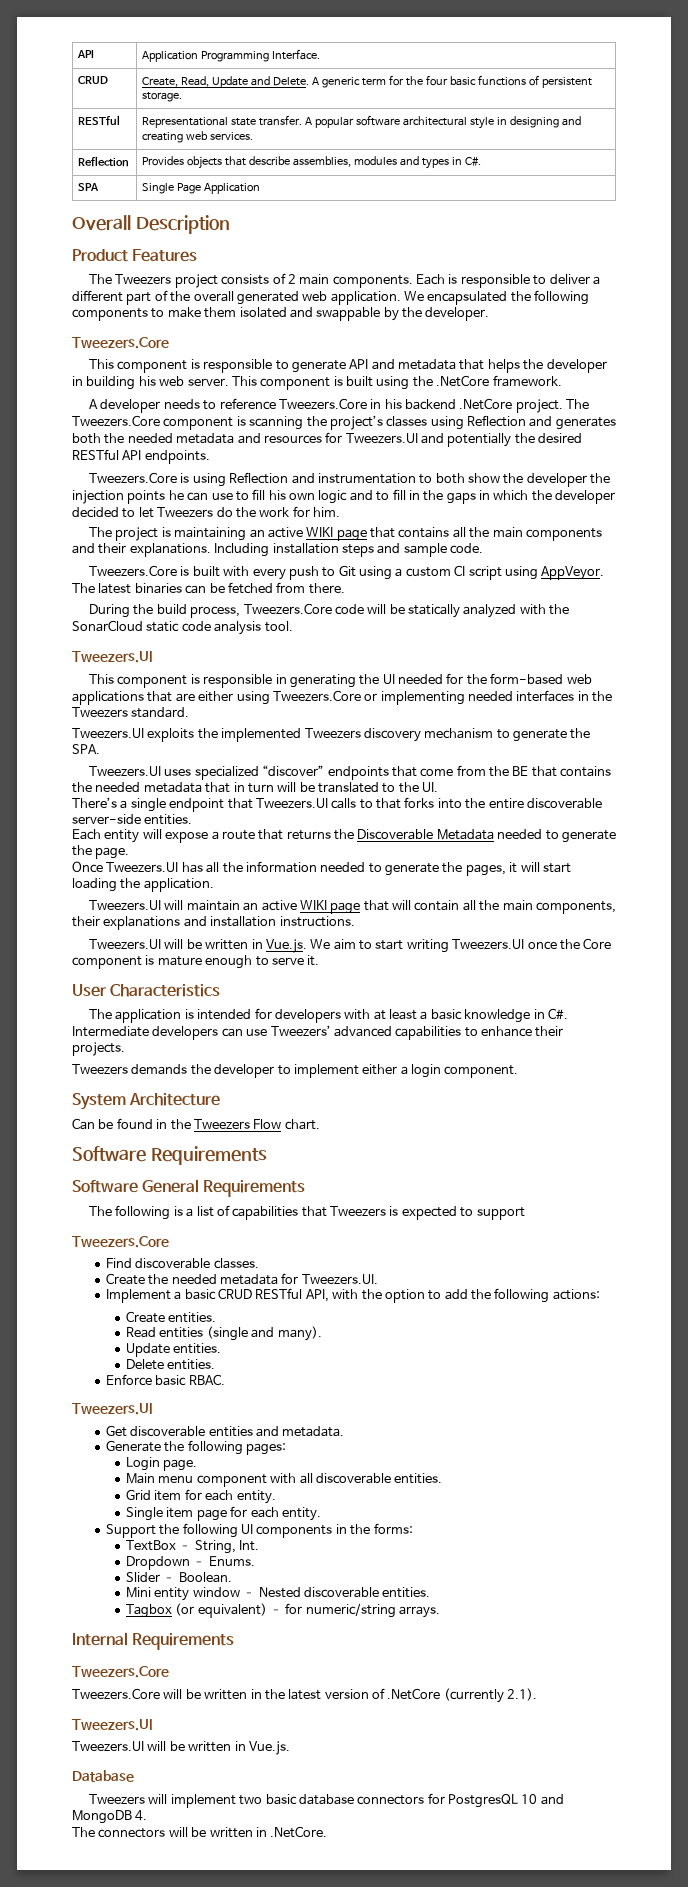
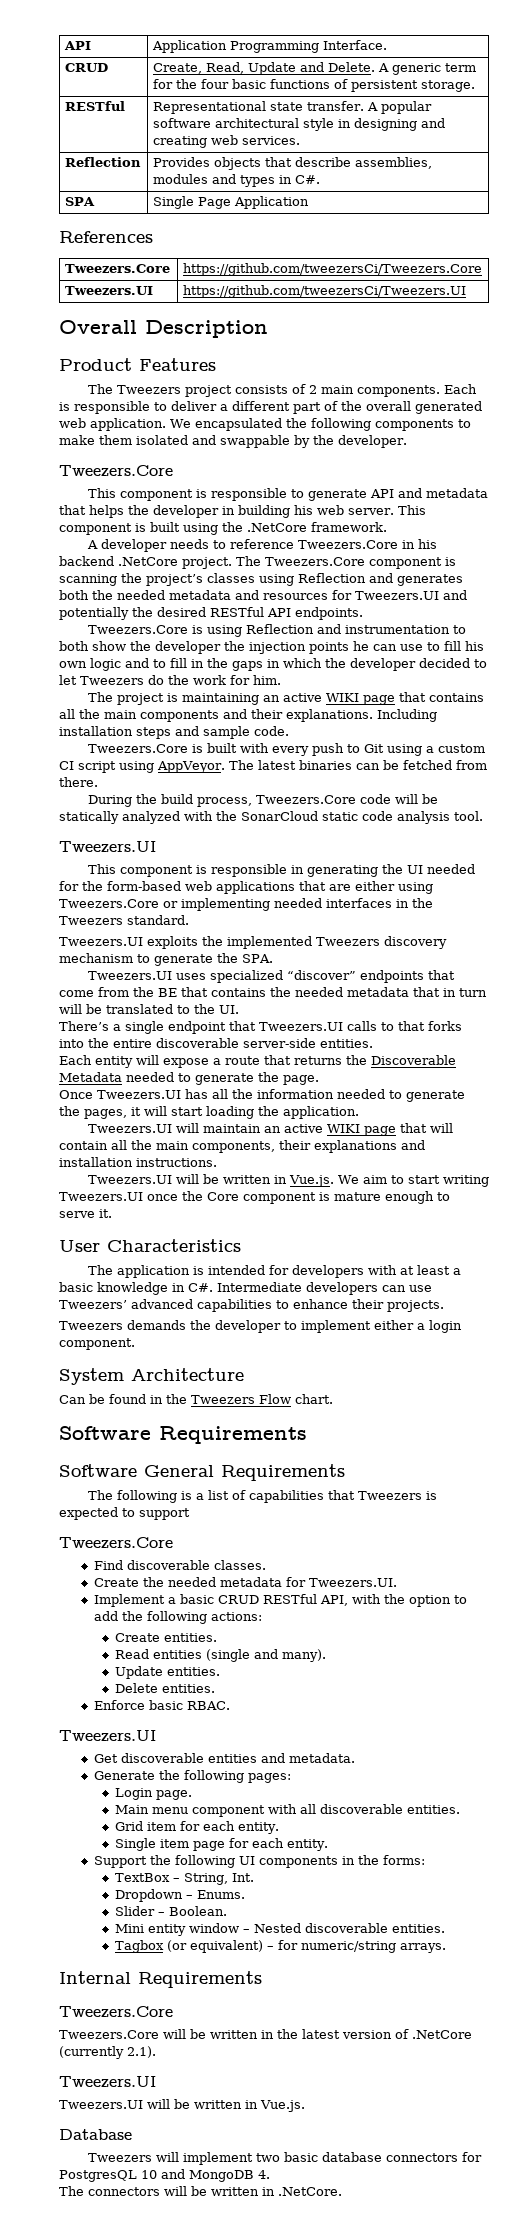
(261, 188) none -> [59,231,153,243] [65,264,171,273] [183,263,483,276] [65,286,154,295] [183,285,467,298] // References // Tweezers.Core | https://github.com/tweezersCi/Tweezers.Core // Tweezers.UI | https://github.com/tweezersCi/Tweezers.UI

